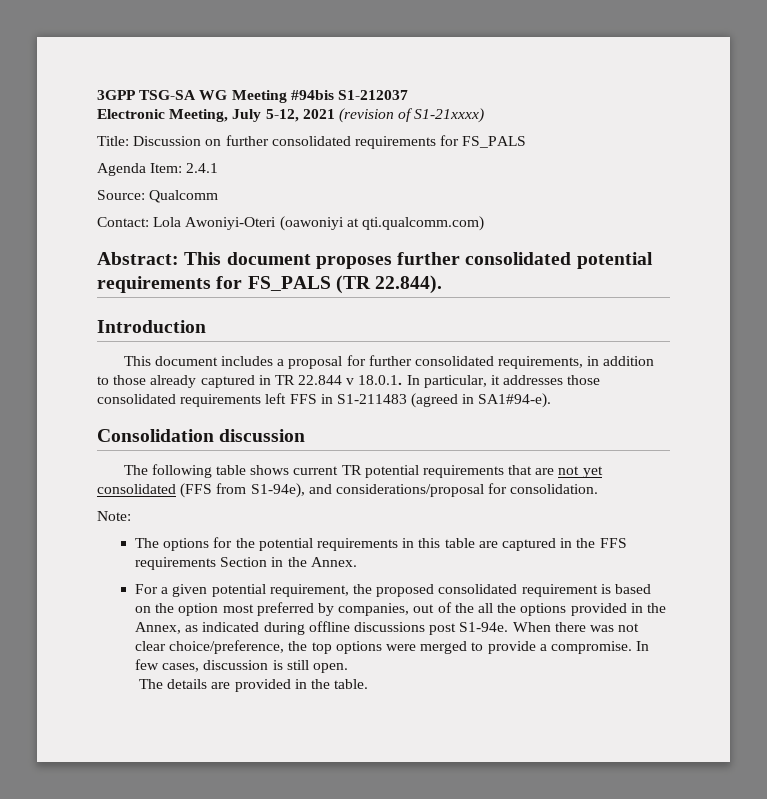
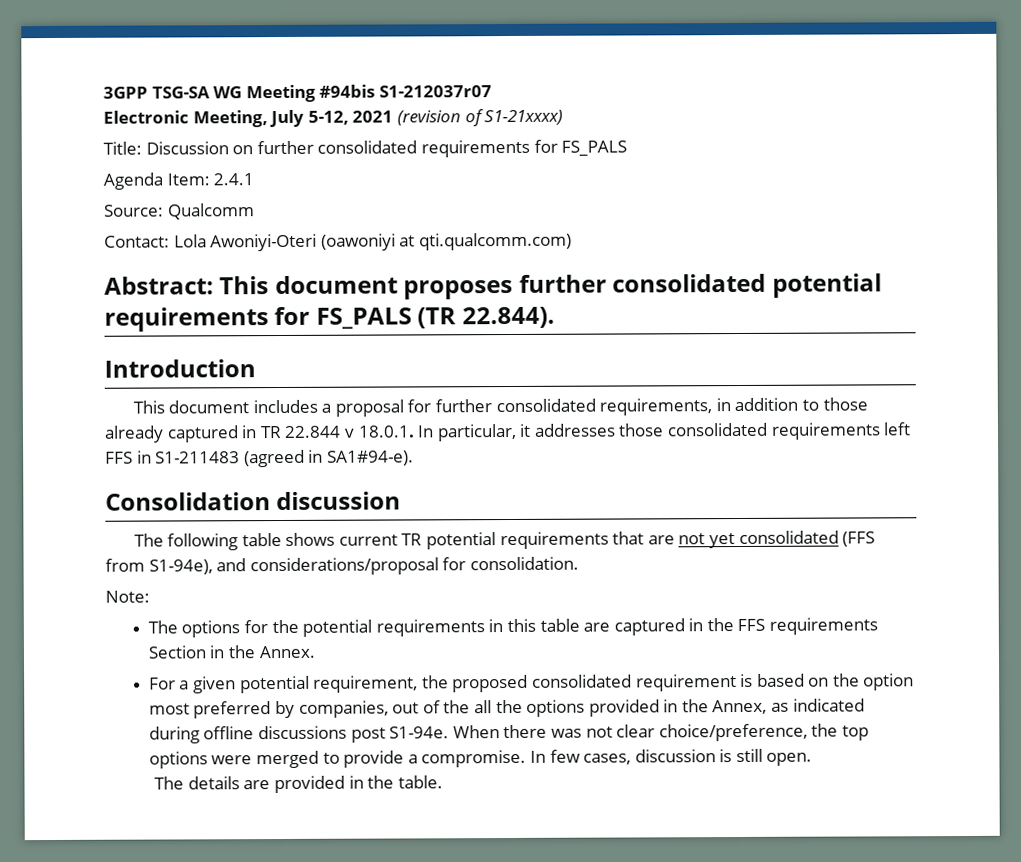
[337,90,408,100] S1-212037 -> [378,85,492,98] S1-212037r07

